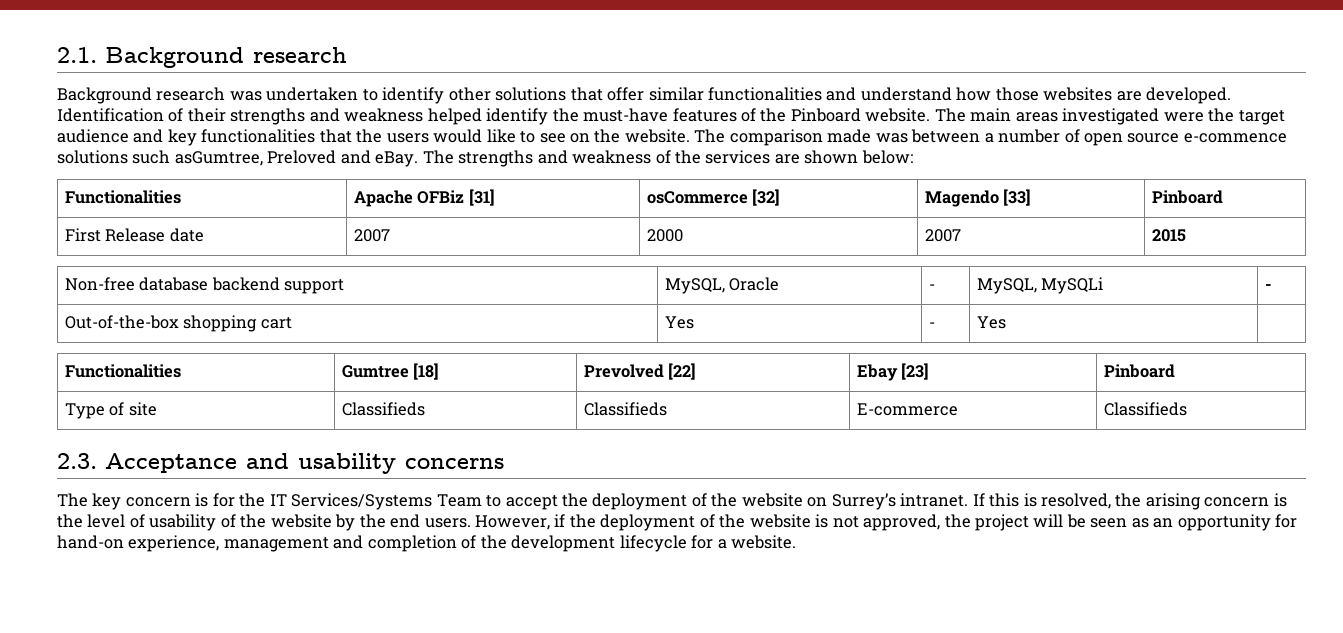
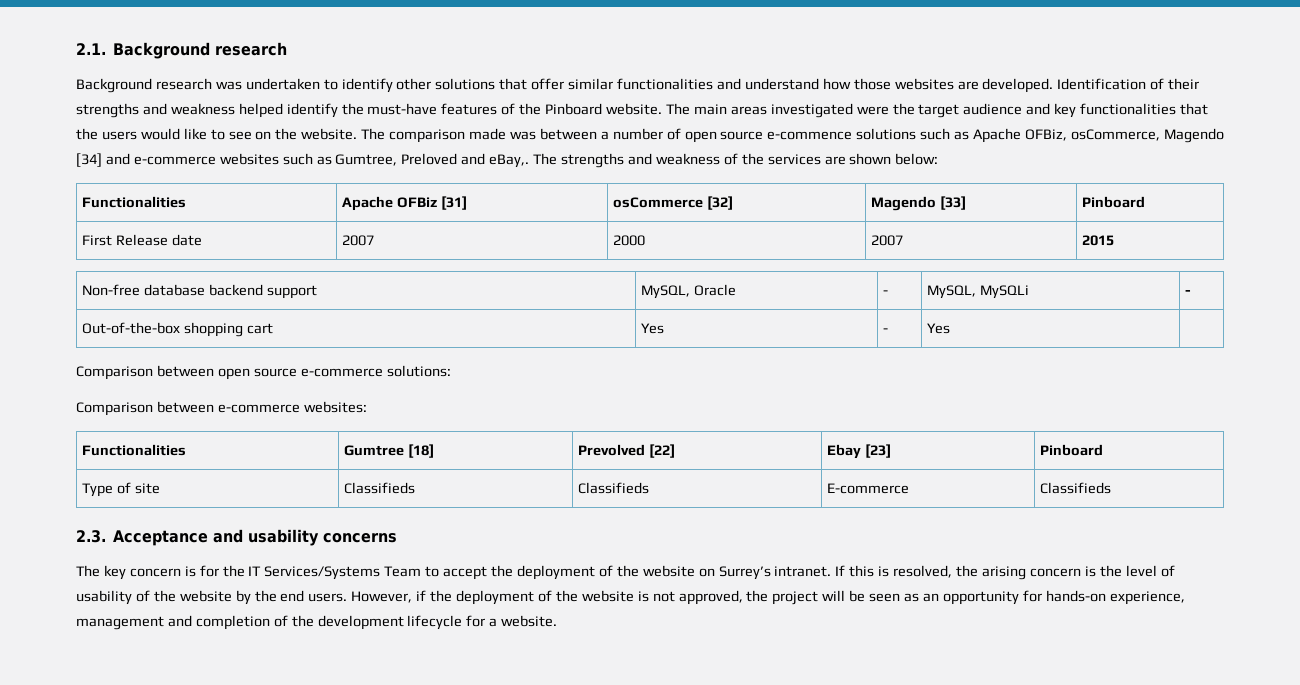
[174,151,263,166] asGumtree, -> [954,128,1224,143] [76,153,398,167] as Apache OFBiz, osCommerce, Magendo [34] and e-commerce websites such as Gumtree,
[375,151,419,167] eBay. -> [489,154,530,168] eBay,.
(1006, 322) none -> [76,365,451,380] [76,401,367,416] // Comparison between open source e-commerce solutions: // Comparison between e-commerce websites:
[57,535,124,549] hand-on -> [1045,590,1106,602] hands-on

